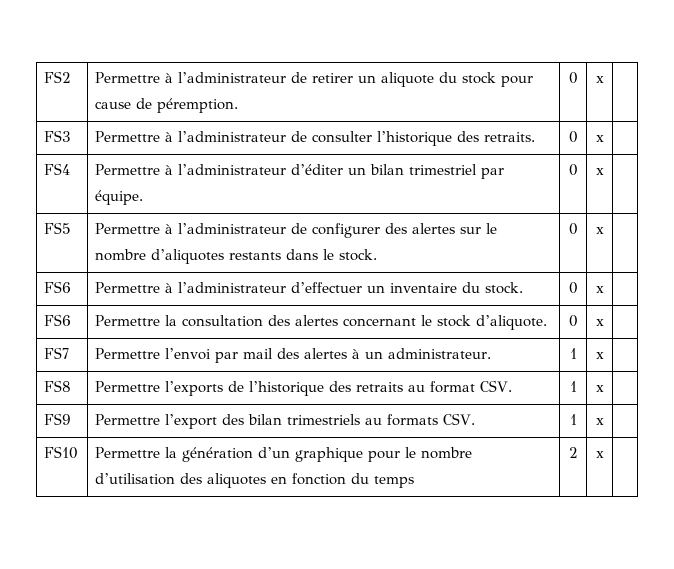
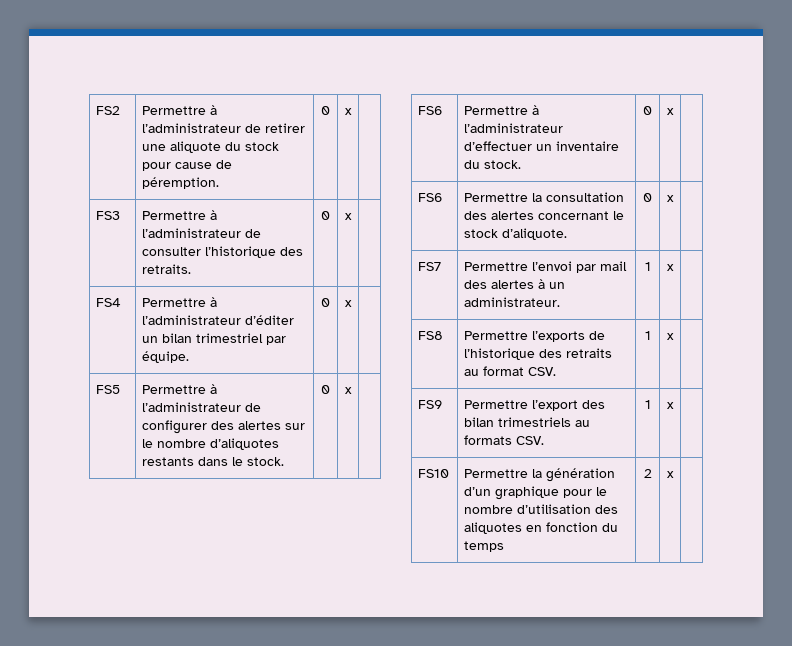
[358,75,377,83] un -> [142,144,167,151] une

